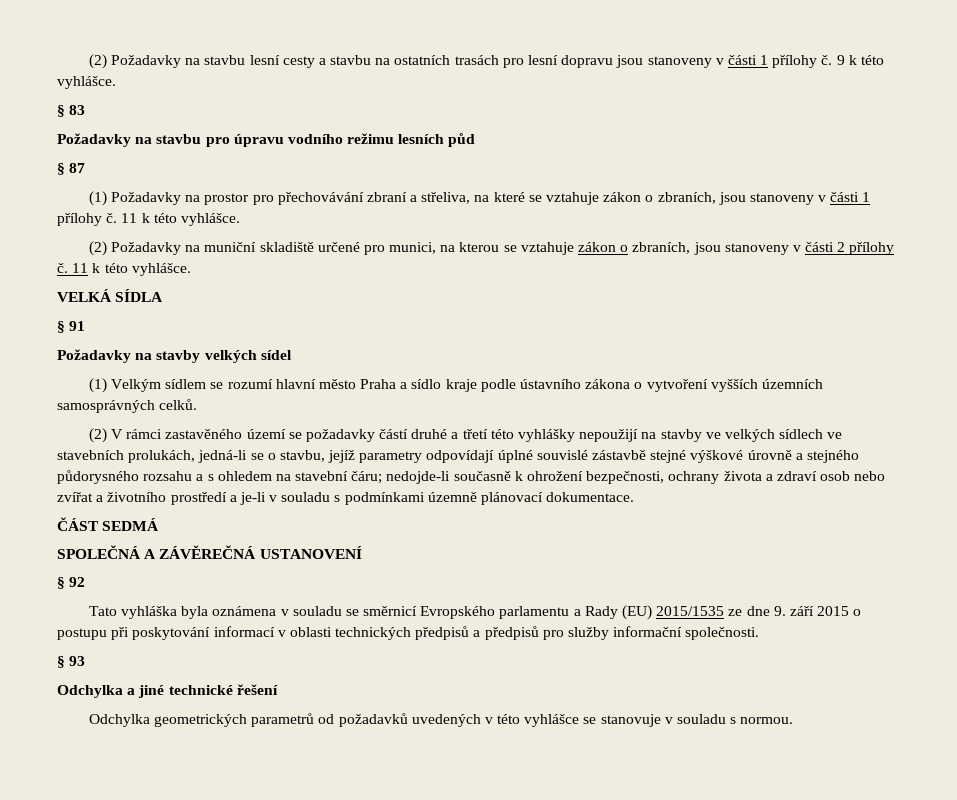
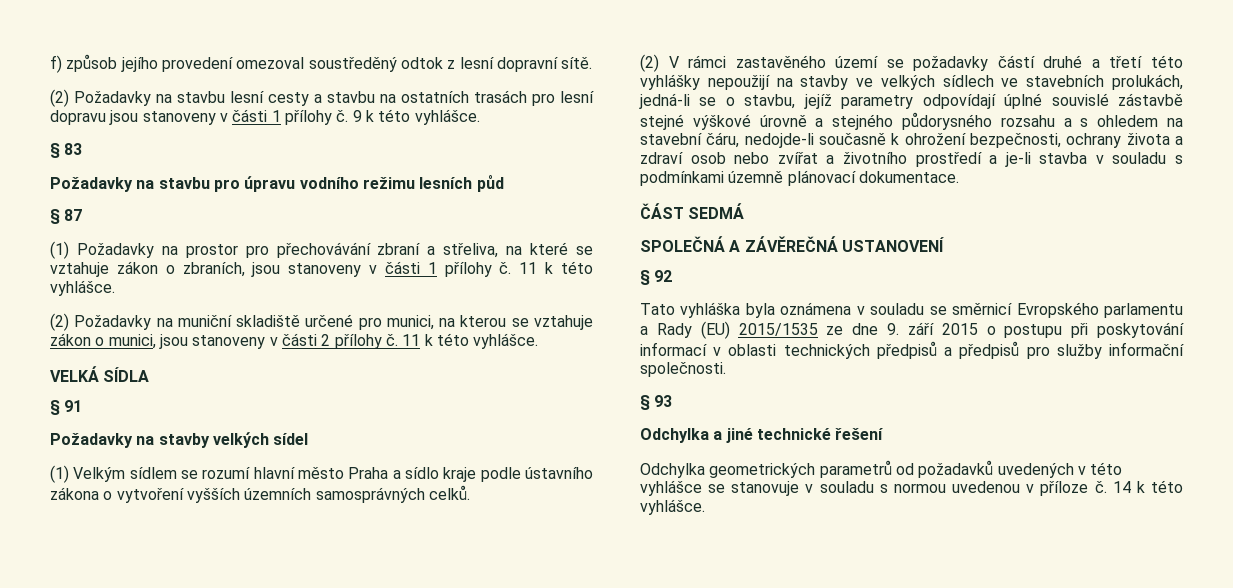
(88, 61) none -> [50,54,593,73] f) způsob jejího provedení omezoval soustředěný odtok z lesní dopravní sítě. //
[632,242,691,254] zbraních, -> [108,334,156,349] munici,
[351,471,383,484] čáru; -> [706,132,740,148] čáru,
(266, 498) none -> [1039,152,1088,164] stavba
[740,717,794,724] normou. -> [893,480,1183,496] [640,499,705,515] normou uvedenou v příloze č. 14 k této vyhlášce.

